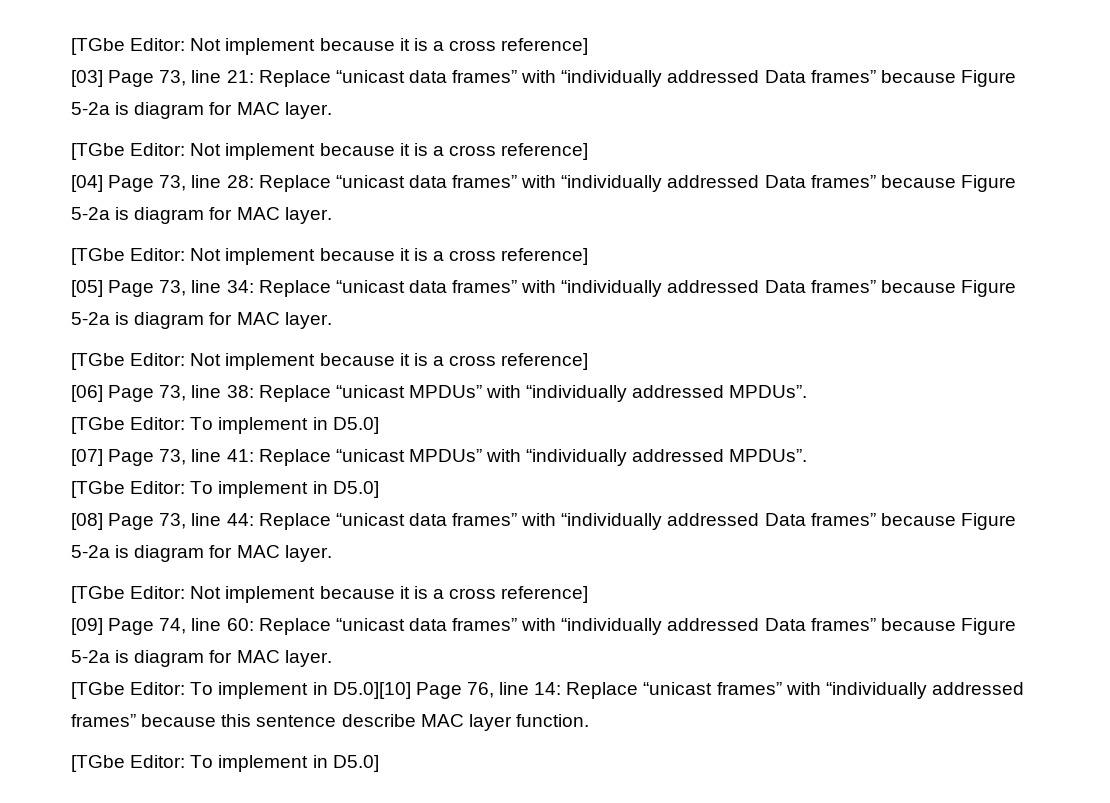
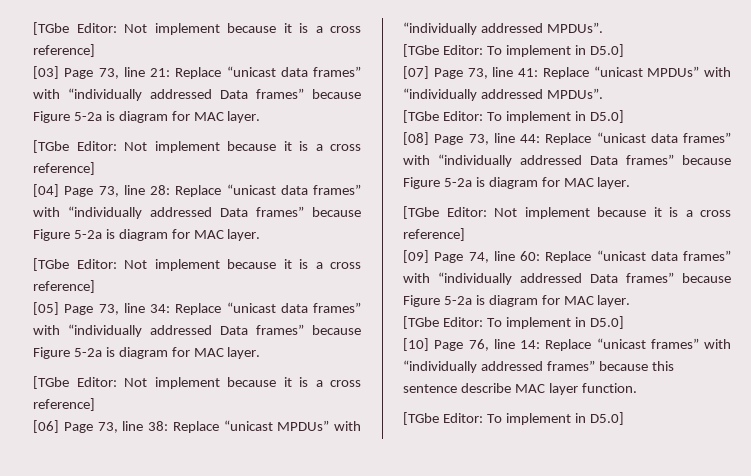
[332,682,411,699] D5.0][10] -> [589,316,624,329] [403,338,429,351] D5.0] // [10]

